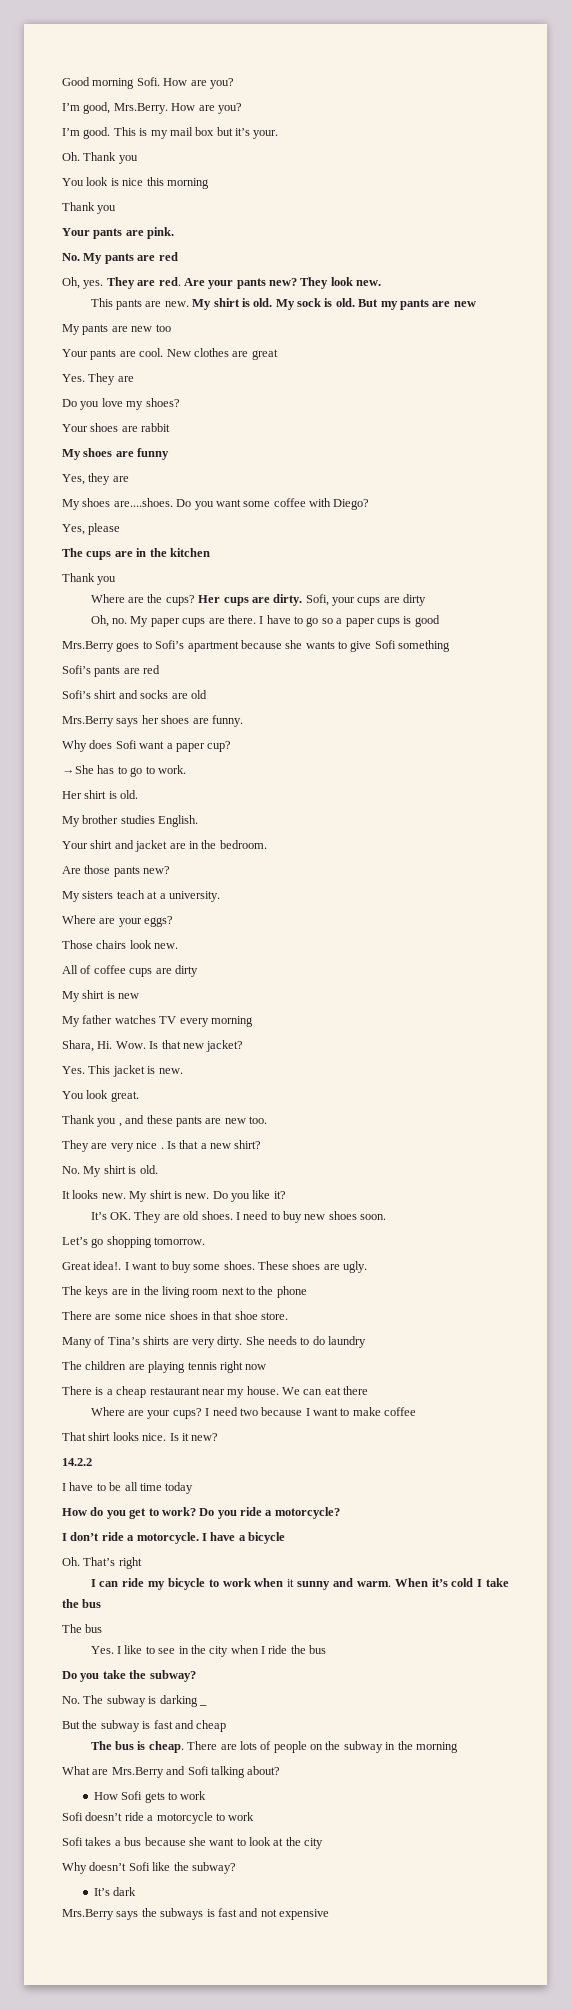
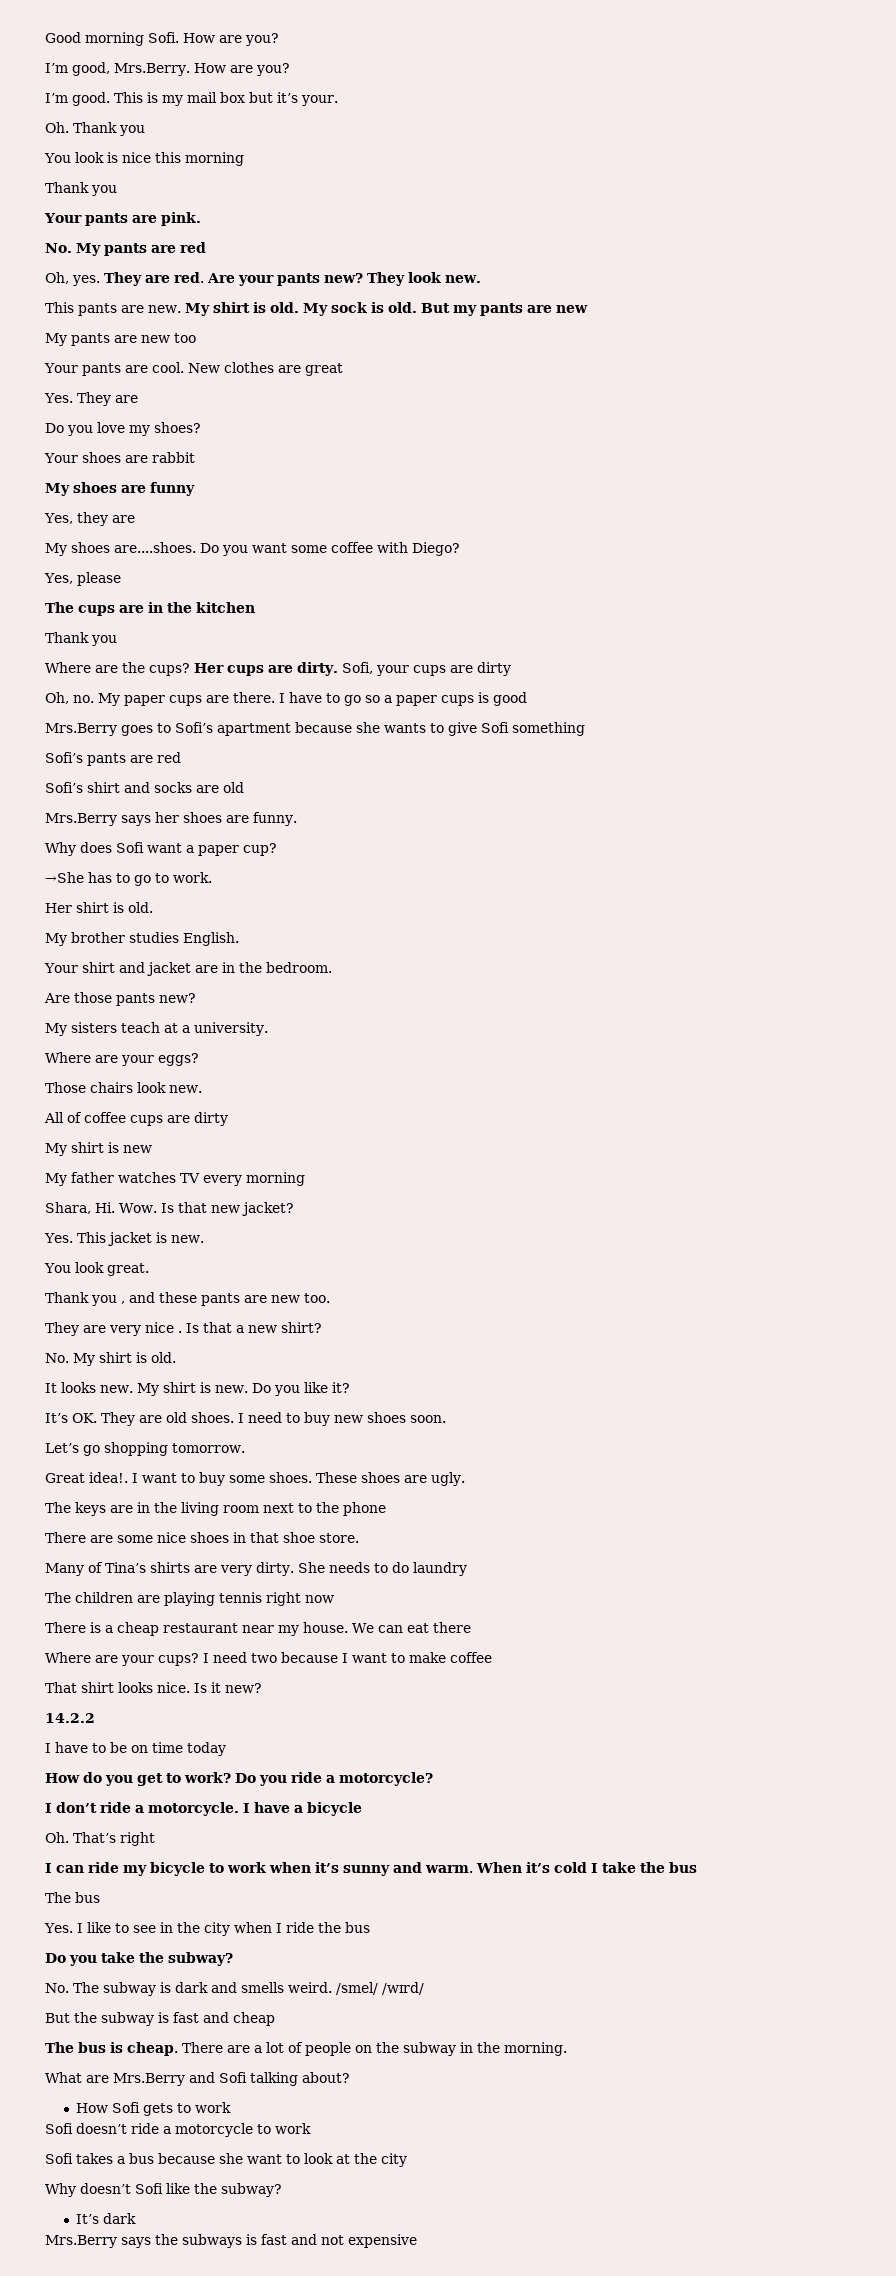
[124,1482,138,1491] all -> [131,1745,148,1753] on
[287,1579,295,1587] it -> [315,1862,339,1873] it’s
[159,1695,207,1707] darking _ -> [175,1982,424,1995] dark and smells weird. /smel/ /wɪrd/
[239,1741,257,1750] lots -> [254,2042,284,2053] a lot
[415,1742,458,1753] morning -> [504,2042,567,2056] morning.

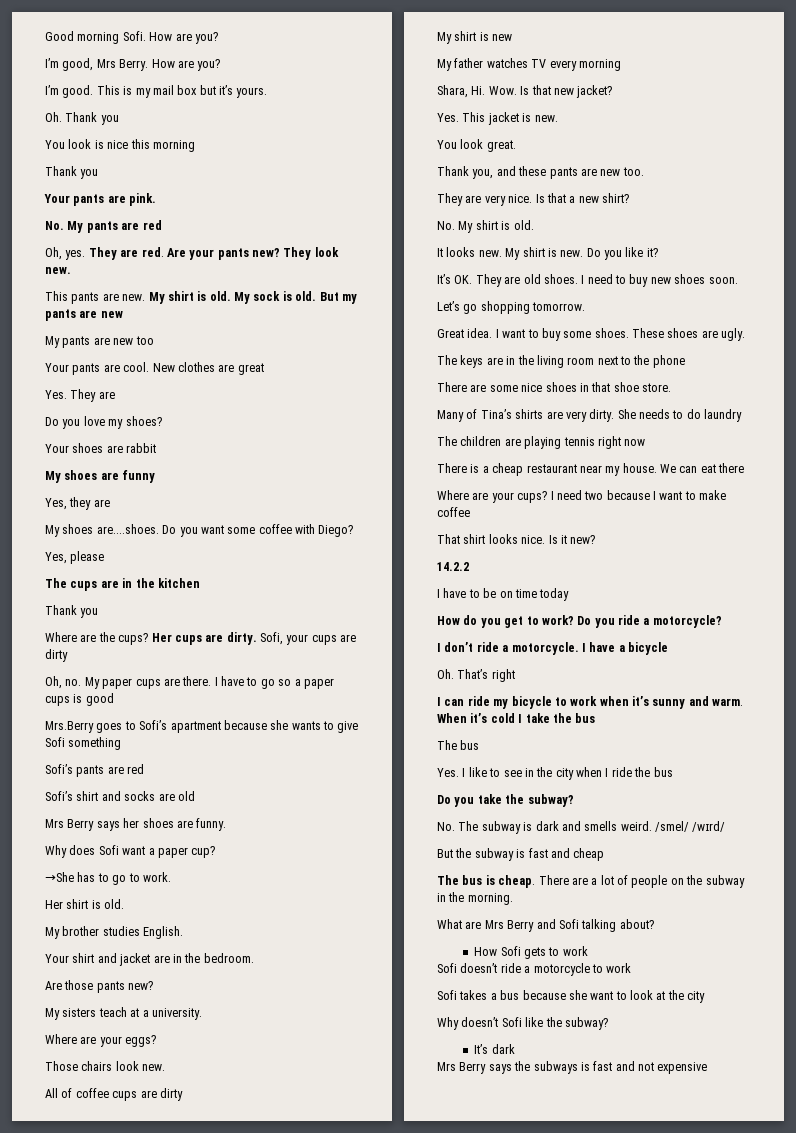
[114,63,190,76] Mrs.Berry. -> [96,59,149,71] Mrs Berry.
[301,95,338,106] your. -> [236,87,268,98] yours.
[45,813,117,826] Mrs.Berry -> [45,819,95,831] Mrs Berry
[91,1295,125,1306] you , -> [472,169,494,179] you,
[145,1322,182,1333] nice . -> [508,194,533,203] nice.
[89,1472,128,1483] idea!. -> [467,328,493,338] idea.
[113,2073,185,2086] Mrs.Berry -> [484,920,535,932] Mrs Berry
[45,2235,117,2248] Mrs.Berry -> [437,1062,487,1074] Mrs Berry

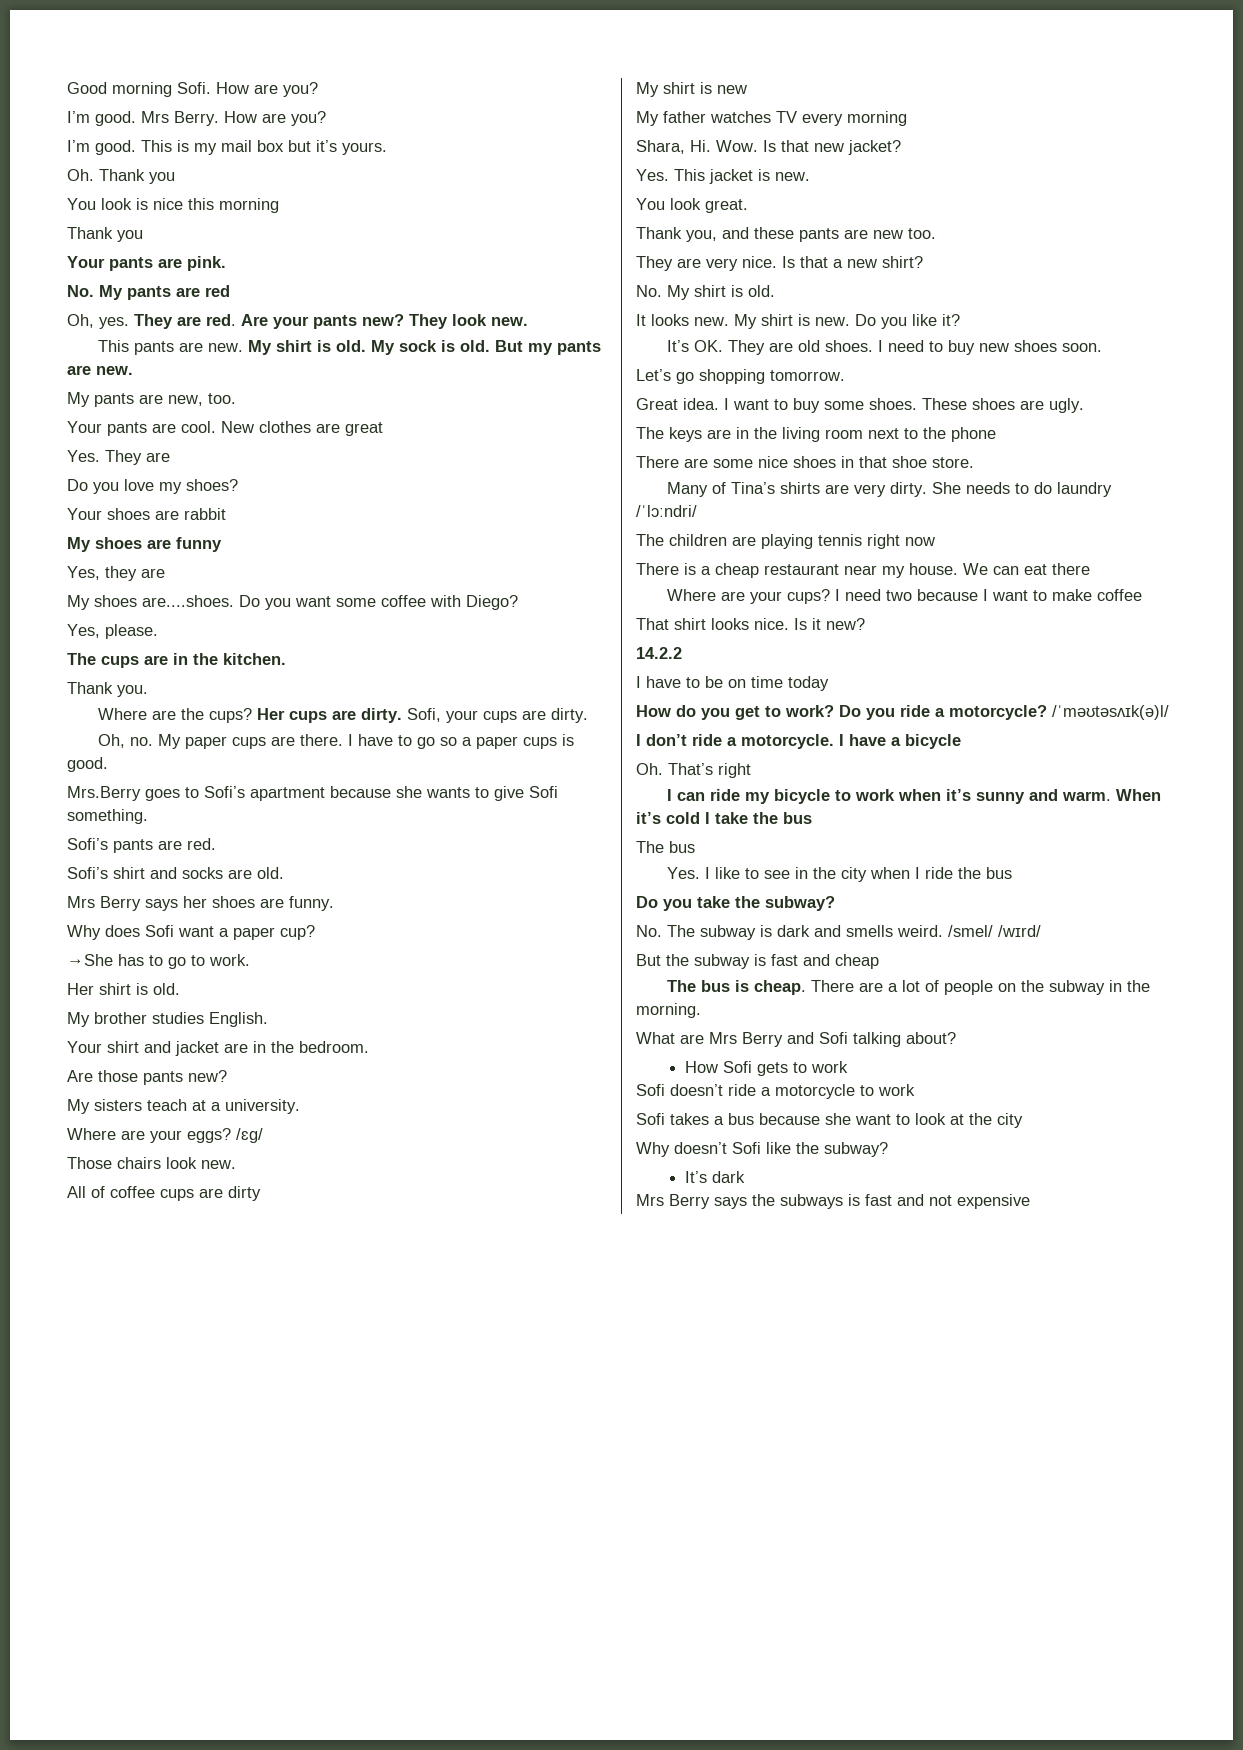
[62,58,94,71] good, -> [95,111,136,126] good.
[100,311,123,318] [45,336,154,348] new // My pants are new too -> [96,366,133,375] [67,392,236,407] new. // My pants are new, too.
[70,551,105,564] please -> [105,624,158,639] please.
[157,578,200,588] [45,605,99,618] kitchen // Thank you -> [223,653,286,665] [67,682,148,697] kitchen. // Thank you.
[45,649,68,662] dirty -> [551,708,589,723] dirty.
[85,693,114,706] good -> [67,757,108,772] good.
[68,737,122,750] something -> [67,809,148,824] something.
[127,764,145,774] red -> [187,838,216,850] red.
[177,791,195,801] old -> [257,867,284,879] old.
(157, 1041) none -> [236,1128,263,1143] /ɛɡ/
(743, 415) none -> [636,505,697,517] /ˈlɔːndri/
(722, 621) none -> [1052,705,1169,720] /ˈməʊtəsʌɪk(ə)l/

